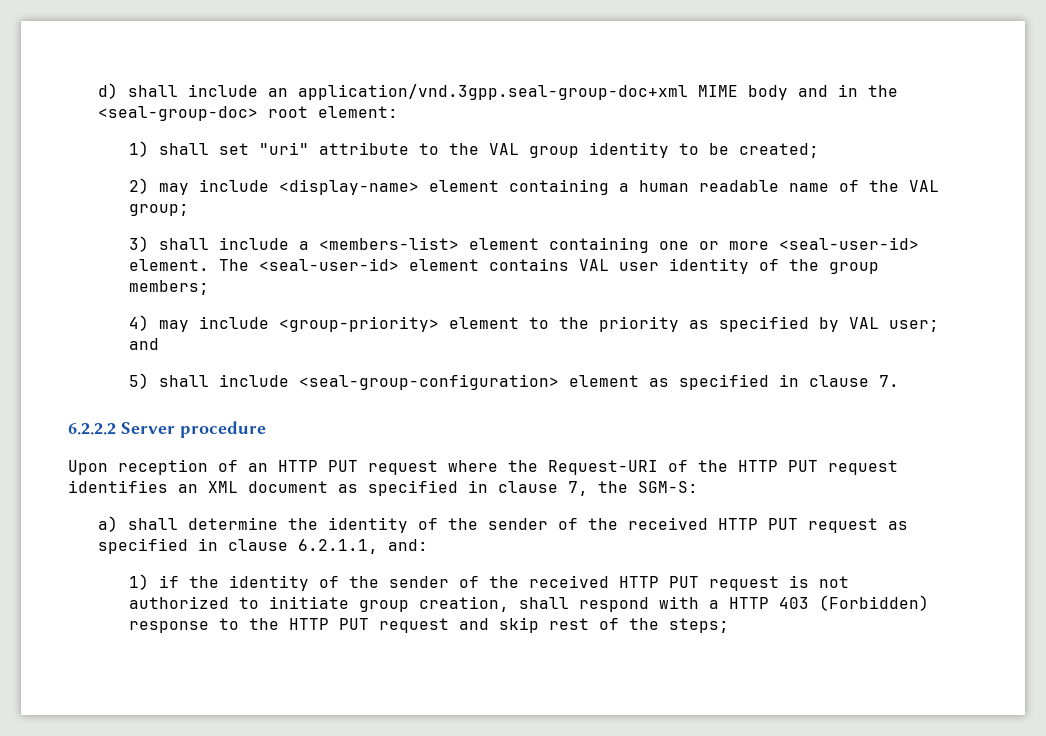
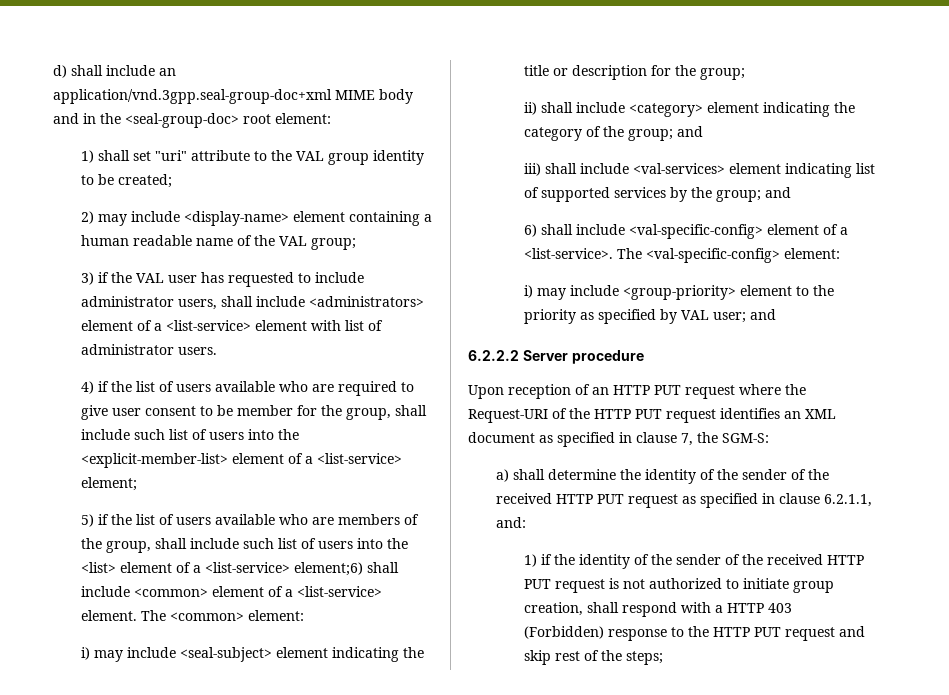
[158,237,919,253] [128,258,879,274] [128,280,209,295] [128,315,149,331] shall include a <members-list> element containing one or more <seal-user-id> element. The <seal-user-id> element contains VAL user identity of the group members; // 4) -> [97,272,364,287] [80,296,424,310] [80,320,383,331] [80,344,217,355] [80,381,414,396] [80,405,427,420] [80,429,299,440] [80,453,402,468] [80,477,137,491] [80,514,419,527] [80,538,408,553] [80,562,399,576] [80,586,382,597] [80,610,304,621] [80,647,424,662] [523,65,745,80] [523,102,855,117] [523,126,703,141] [523,163,875,178] [523,187,791,202] [523,224,848,239] [523,248,840,263] [523,285,533,298] if the VAL user has requested to include administrator users, shall include <administrators> element of a <list-service> element with list of administrator users. // 4) if the list of users available who are required to give user consent to be member for the group, shall include such list of users into the <explicit-member-list> element of a <list-service> element; // 5) if the list of users available who are members of the group, shall include such list of users into the <list> element of a <list-service> element;6) shall include <common> element of a <list-service> element. The <common> element: // i) may include <seal-subject> element indicating the title or description for the group; // ii) shall include <category> element indicating the category of the group; and // iii) shall include <val-services> element indicating list of supported services by the group; and // 6) shall include <val-specific-config> element of a <list-service>. The <val-specific-config> element: // i)
[128,373,899,390] // 5) shall include <seal-group-configuration> element as specified in clause 7. -> (776, 314) none

